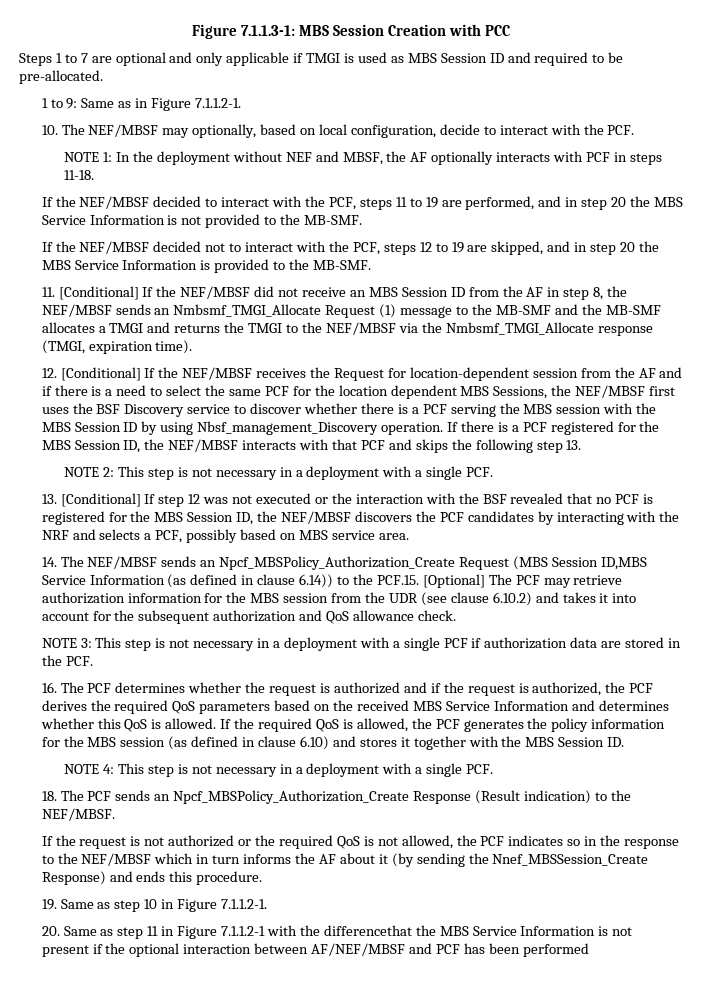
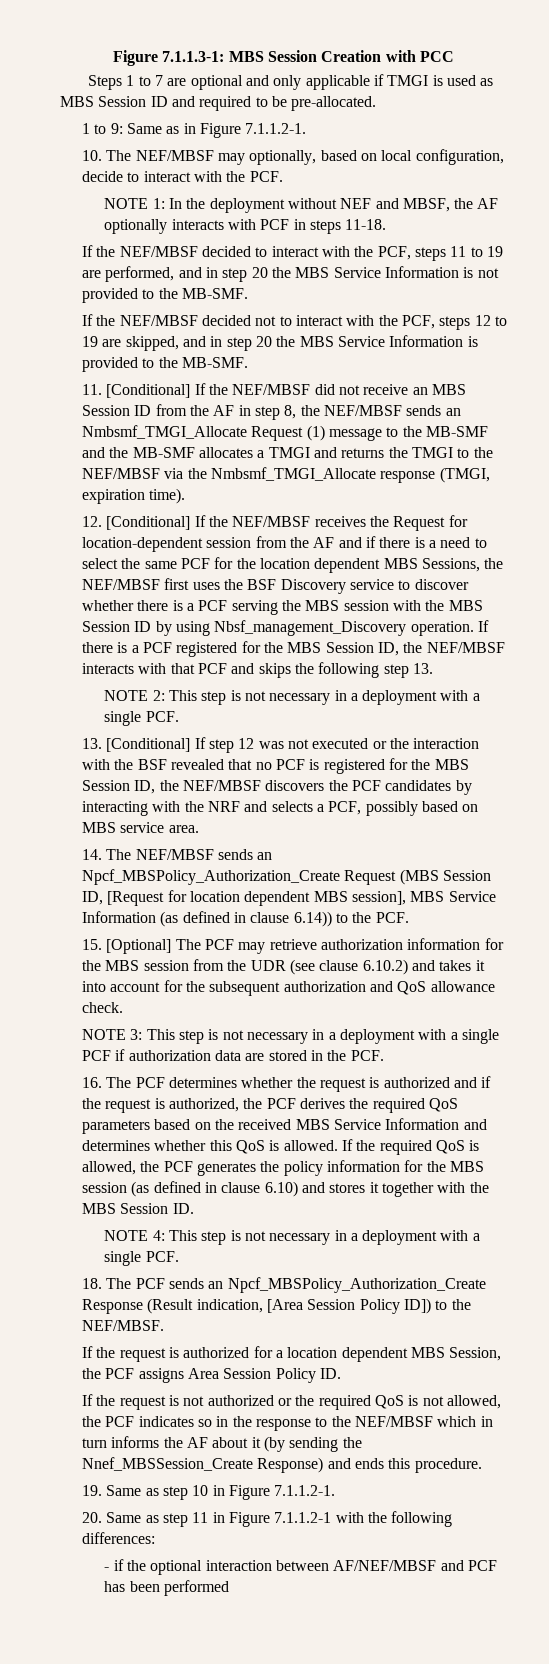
[600,557,647,570] ID,MBS -> [82,890,445,906] ID, [Request for location dependent MBS session], MBS
[376,575,419,585] PCF.15. -> [375,912,409,923] [82,939,103,950] PCF. // 15.
[523,790,631,804] [41,808,115,821] indication) to the NEF/MBSF. -> [196,1298,471,1314] [82,1320,165,1331] [82,1346,502,1362] [82,1368,342,1383] indication, [Area Session Policy ID]) to the NEF/MBSF. // If the request is authorized for a location dependent MBS Session, the PCF assigns Area Session Policy ID.
[323,925,633,936] [41,945,89,957] differencethat the MBS Service Information is not present -> [391,1511,453,1527] [82,1532,156,1544] [104,1567,110,1571] following differences: // -

